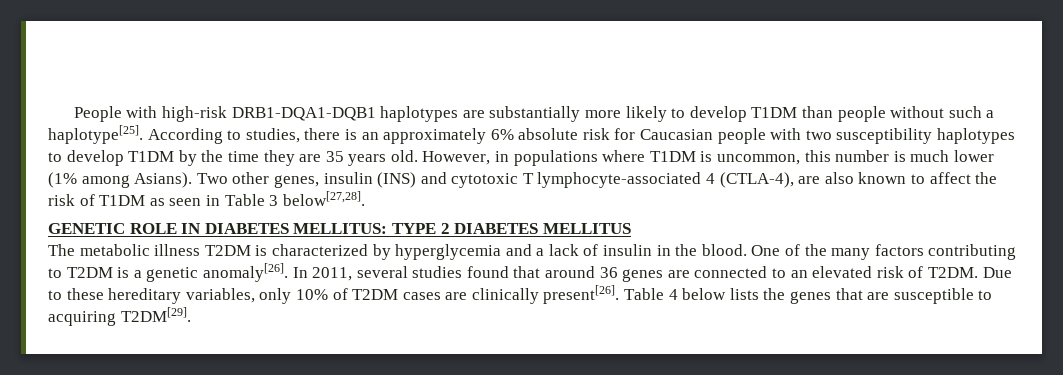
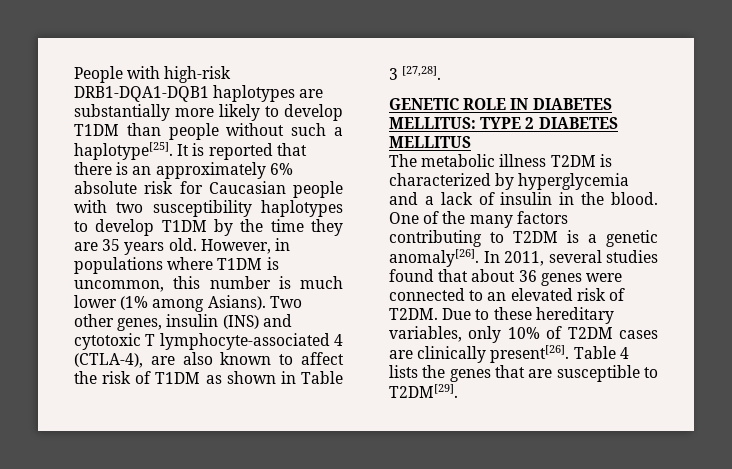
[147,128,300,144] According to studies, -> [177,143,307,160] It is reported that
[169,198,202,206] seen -> [226,371,276,384] shown
[282,191,365,206] below[27,28]. -> [402,66,442,80] [27,28].
[545,266,596,278] around -> [471,269,516,282] about
[667,270,690,278] are -> [585,273,622,282] were
[682,288,727,300] below -> (629, 353) none
[48,311,116,326] acquiring -> (658, 372) none

